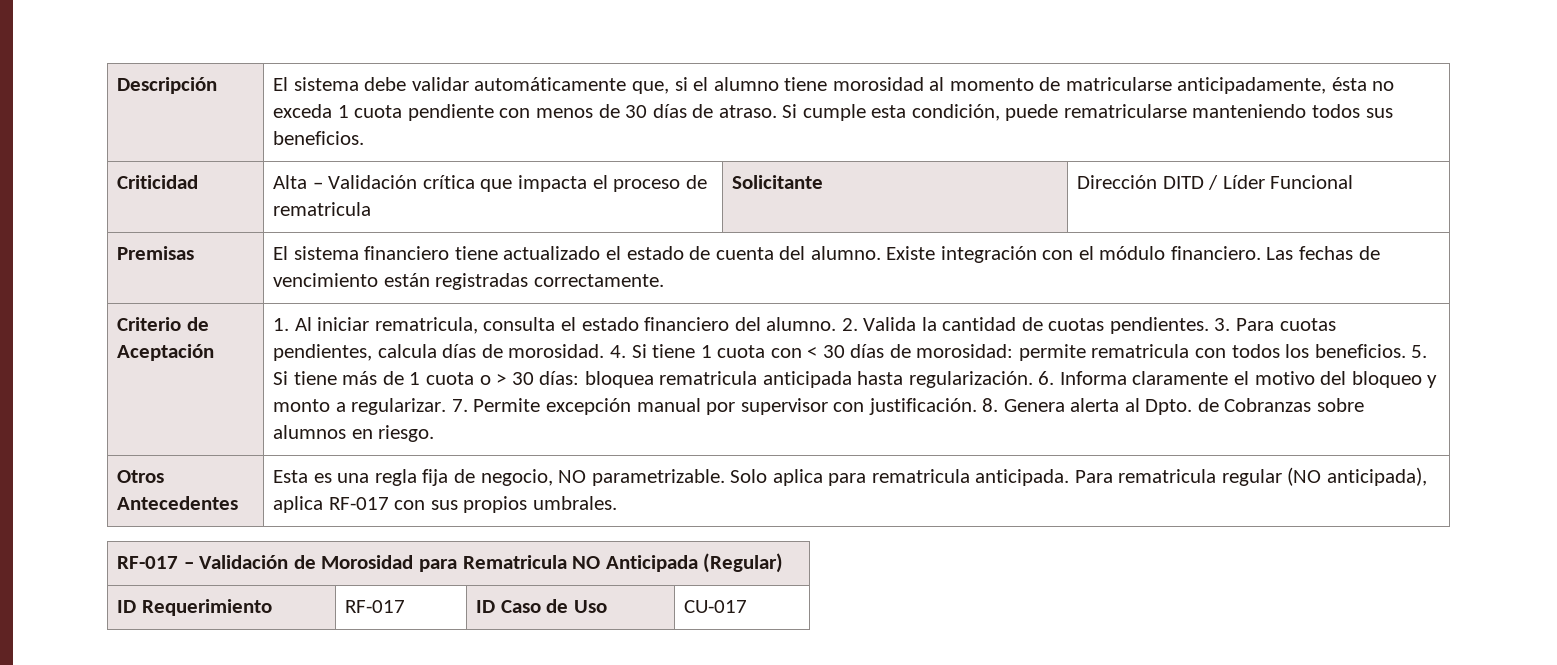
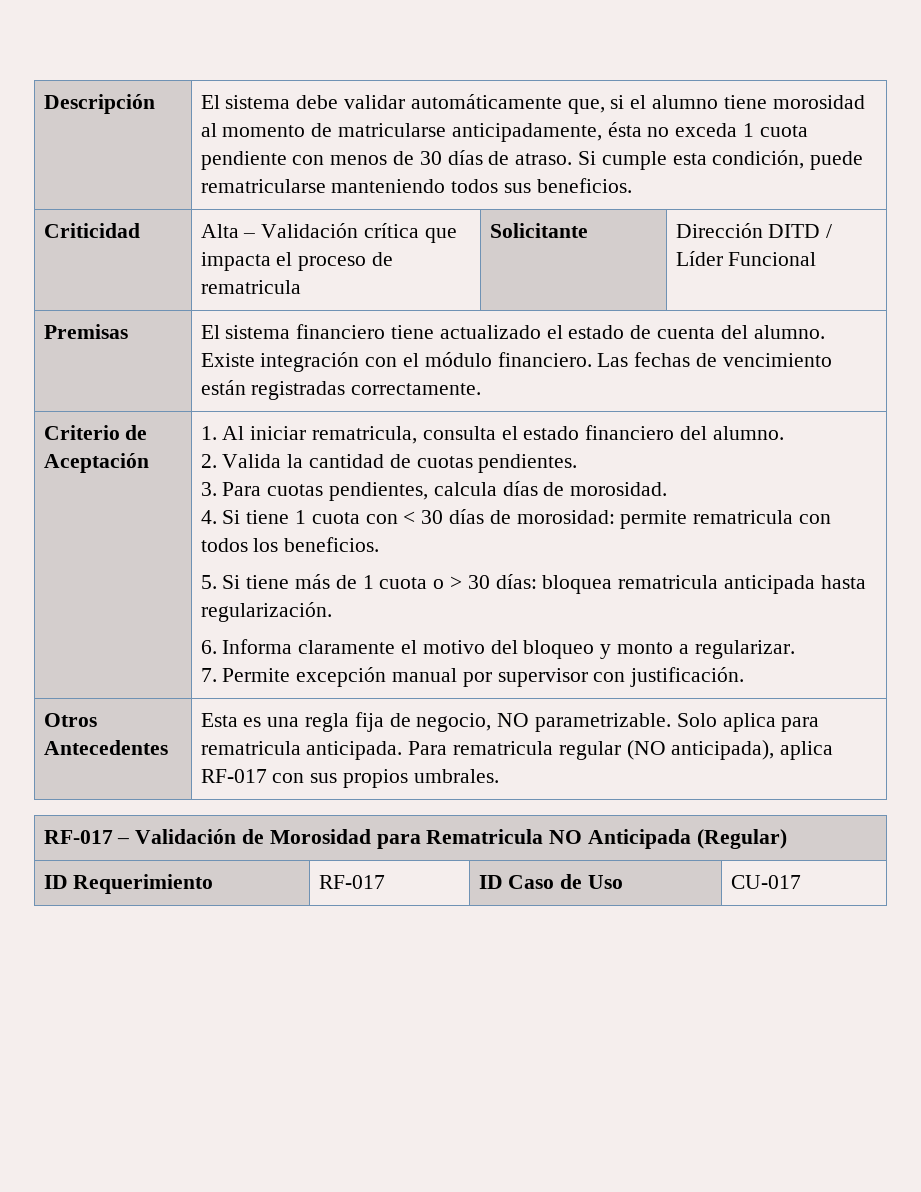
(837, 324) none -> (784, 433) //
(1209, 325) none -> (578, 463) //
(605, 351) none -> (668, 489) //
(1406, 351) none -> (380, 544) //
(1033, 379) none -> (332, 612) //
(447, 406) none -> (795, 649) //
[982,398,1364,415] [273,425,435,442] 8. Genera alerta al Dpto. de Cobranzas sobre alumnos en riesgo. -> (745, 677) none

